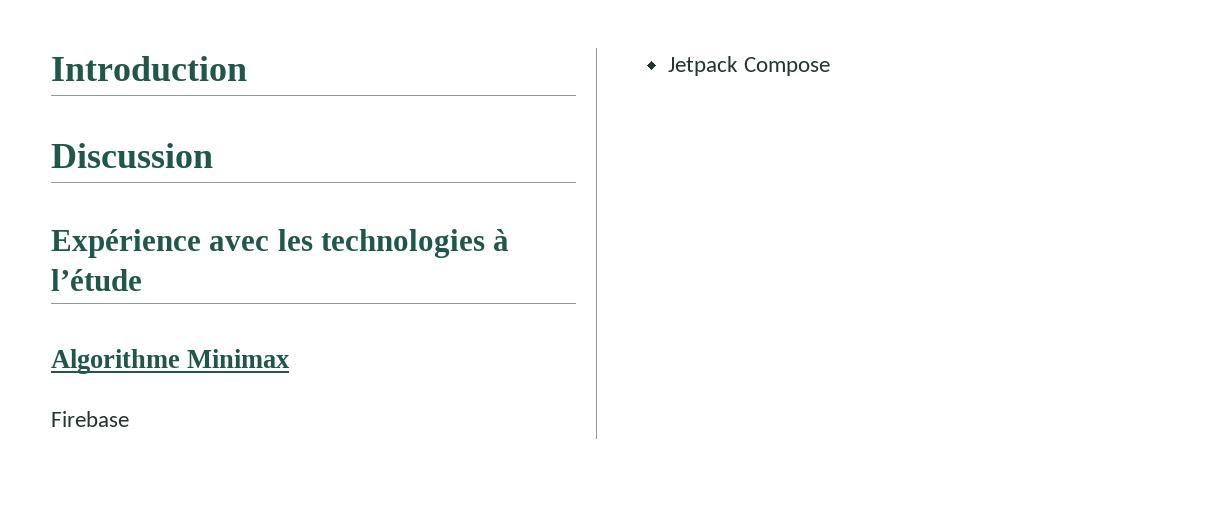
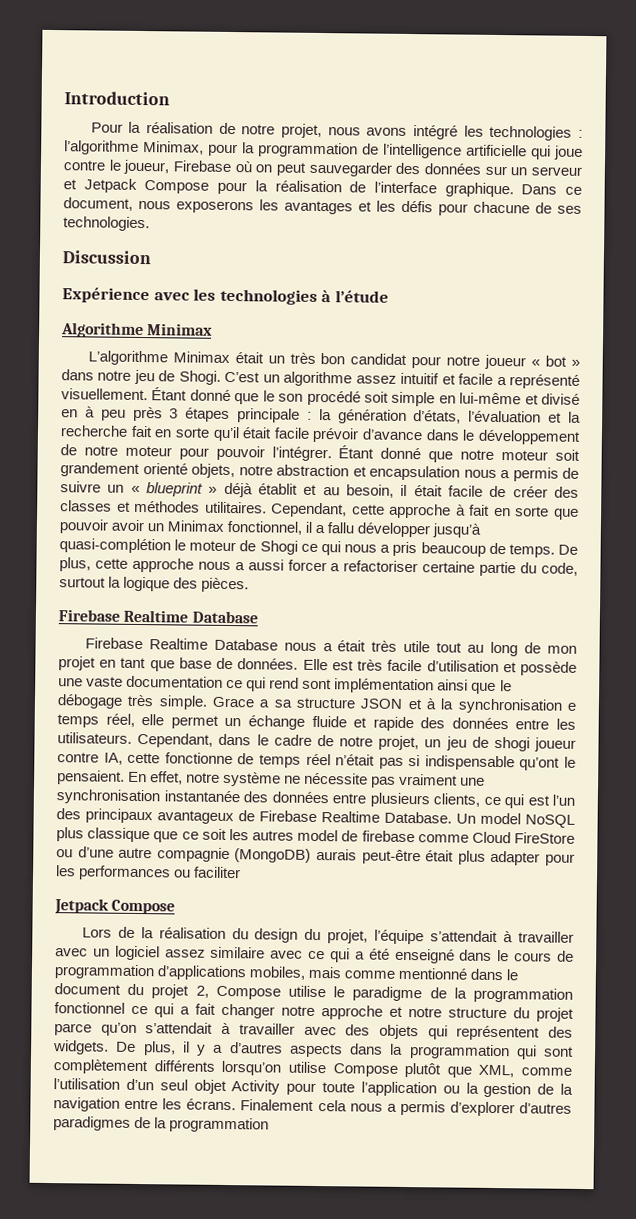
(247, 68) none -> [90,121,583,141] [64,140,583,160] [63,159,582,177] [63,178,582,198] [63,197,582,216] [63,216,150,232] // Pour la réalisation de notre projet, nous avons intégré les technologies : l’algorithme Minimax, pour la programmation de l’intelligence artificielle qui joue contre le joueur, Firebase où on peut sauvegarder des données sur un serveur et Jetpack Compose pour la réalisation de l’interface graphique. Dans ce document, nous exposerons les avantages et les défis pour chacune de ses technologies.
[51,411,129,427] [668,56,830,76] Firebase // Jetpack Compose -> [87,350,581,370] [61,369,580,389] [61,387,581,407] [61,406,582,424] [60,425,581,445] [60,444,581,463] [60,462,579,482] [60,481,579,498] [60,500,579,520] [59,519,482,538] [59,538,578,558] [59,557,579,577] [59,576,250,593] [58,609,258,624] [84,637,577,657] [58,656,577,676] [58,675,512,694] [57,694,576,714] [57,713,576,732] [57,732,577,752] [57,752,576,771] [57,770,486,788] [56,789,575,809] [56,808,575,828] [56,827,575,844] [56,846,576,866] [56,865,242,881] [54,898,176,915] [81,926,574,945] [55,945,574,964] [54,964,519,981] [54,983,573,1003] [54,1002,574,1022] [54,1022,573,1041] [53,1040,574,1060] [53,1059,572,1078] [53,1078,573,1098] [53,1097,573,1117] [53,1116,270,1133] L’algorithme Minimax était un très bon candidat pour notre joueur « bot » dans notre jeu de Shogi. C’est un algorithme assez intuitif et facile a représenté visuellement. Étant donné que le son procédé soit simple en lui-même et divisé en à peu près 3 étapes principale : la génération d’états, l’évaluation et la recherche fait en sorte qu’il était facile prévoir d’avance dans le développement de notre moteur pour pouvoir l’intégrer. Étant donné que notre moteur soit grandement orienté objets, notre abstraction et encapsulation nous a permis de suivre un « blueprint » déjà établit et au besoin, il était facile de créer des classes et méthodes utilitaires. Cependant, cette approche à fait en sorte que pouvoir avoir un Minimax fonctionnel, il a fallu développer jusqu’à quasi-complétion le moteur de Shogi ce qui nous a pris beaucoup de temps. De plus, cette approche nous a aussi forcer a refactoriser certaine partie du code, surtout la logique des pièces. // Firebase Realtime Database // Firebase Realtime Database nous a était très utile tout au long de mon projet en tant que base de données. Elle est très facile d’utilisation et possède une vaste documentation ce qui rend sont implémentation ainsi que le débogage très simple. Grace a sa structure JSON et à la synchronisation e temps réel, elle permet un échange fluide et rapide des données entre les utilisateurs. Cependant, dans le cadre de notre projet, un jeu de shogi joueur contre IA, cette fonctionne de temps réel n’était pas si indispensable qu’ont le pensaient. En effet, notre système ne nécessite pas vraiment une synchronisation instantanée des données entre plusieurs clients, ce qui est l’un des principaux avantageux de Firebase Realtime Database. Un model NoSQL plus classique que ce soit les autres model de firebase comme Cloud FireStore ou d’une autre compagnie (MongoDB) aurais peut-être était plus adapter pour les performances ou faciliter // Jetpack Compose // Lors de la réalisation du design du projet, l’équipe s’attendait à travailler avec un logiciel assez similaire avec ce qui a été enseigné dans le cours de programmation d’applications mobiles, mais comme mentionné dans le document du projet 2, Compose utilise le paradigme de la programmation fonctionnel ce qui a fait changer notre approche et notre structure du projet parce qu’on s’attendait à travailler avec des objets qui représentent des widgets. De plus, il y a d’autres aspects dans la programmation qui sont complètement différents lorsqu’on utilise Compose plutôt que XML, comme l’utilisation d’un seul objet Activity pour toute l’application ou la gestion de la navigation entre les écrans. Finalement cela nous a permis d’explorer d’autres paradigmes de la programmation

